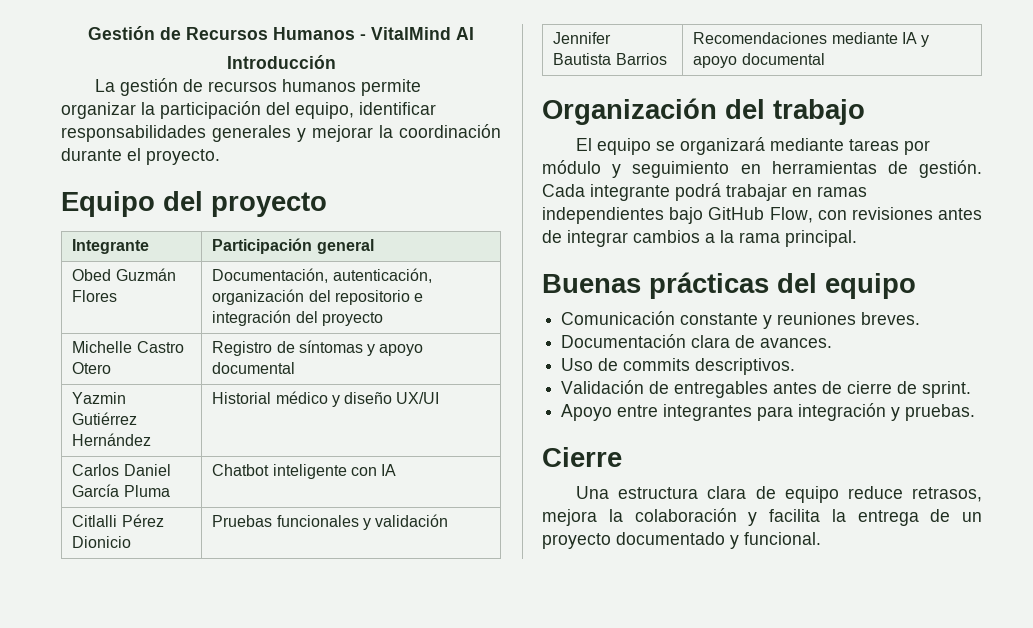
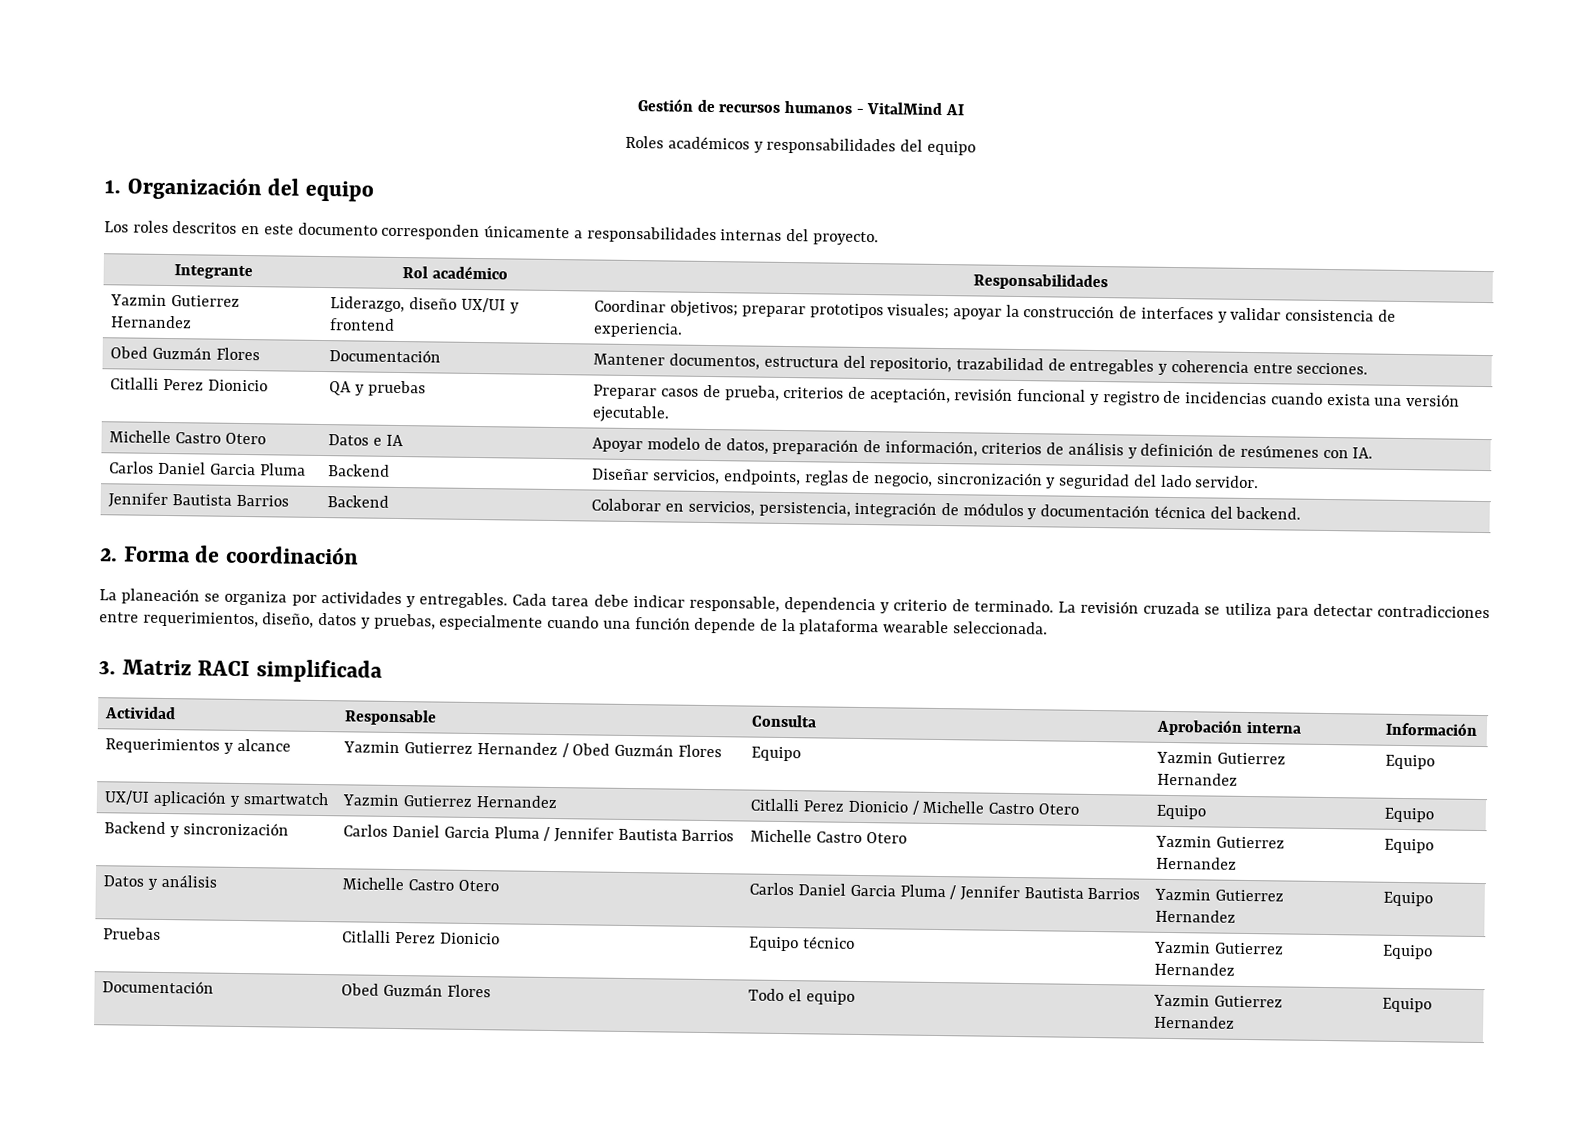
[186,27,355,40] Recursos Humanos -> [718,100,853,114] recursos humanos
[226,55,336,69] [95,78,422,96] [61,101,436,119] [61,124,501,142] [61,148,220,165] [61,191,327,217] [72,239,150,254] [212,238,374,254] [72,268,176,281] [72,290,118,302] [212,268,432,283] [212,289,424,305] [212,310,383,326] [72,341,184,353] [72,362,112,374] [212,340,424,356] [212,362,296,374] [72,392,127,404] [72,412,138,425] [72,433,152,446] [212,391,440,407] [72,464,171,476] [72,484,120,497] Introducción // La gestión de recursos humanos permite organizar la participación del equipo, identificar responsabilidades generales y mejorar la coordinación durante el proyecto. // Equipo del proyecto // Integrante | Participación general // Obed Guzmán Flores | Documentación, autenticación, organización del repositorio e integración del proyecto // Michelle Castro Otero | Registro de síntomas y apoyo documental // Yazmin Gutiérrez Hernández | Historial médico y diseño UX/UI // Carlos Daniel García -> [625,135,976,156] [104,176,374,202] [104,220,879,246] [174,264,253,280] [402,265,508,280] [972,273,1108,291] [110,294,241,307] [111,315,193,329] [330,296,520,314] [330,318,396,331] [594,299,1396,323] [593,322,684,338] [110,346,260,361] [329,349,442,363] [593,353,1369,375] [110,377,268,392] [329,380,426,397] [593,384,1460,407] [592,405,671,423] [109,430,266,445] [328,434,404,447] [592,437,1374,459] [109,461,256,476] Roles académicos y responsabilidades del equipo // 1. Organización del equipo // Los roles descritos en este documento corresponden únicamente a responsabilidades internas del proyecto. // Integrante | Rol académico | Responsabilidades // Yazmin Gutierrez Hernandez | Liderazgo, diseño UX/UI y frontend | Coordinar objetivos; preparar prototipos visuales; apoyar la construcción de interfaces y validar consistencia de experiencia. // Obed Guzmán Flores | Documentación | Mantener documentos, estructura del repositorio, trazabilidad de entregables y coherencia entre secciones. // Citlalli Perez Dionicio | QA y pruebas | Preparar casos de prueba, criterios de aceptación, revisión funcional y registro de incidencias cuando exista una versión ejecutable. // Michelle Castro Otero | Datos e IA | Apoyar modelo de datos, preparación de información, criterios de análisis y definición de resúmenes con IA. // Carlos Daniel Garcia
[212,464,397,479] [72,514,164,527] [72,536,132,548] [212,514,449,530] [553,32,612,44] [553,53,667,65] [693,32,930,47] [693,53,825,68] [542,98,865,125] [576,137,931,155] [542,160,982,178] [542,183,867,201] [542,207,982,224] [542,230,857,247] [542,272,916,299] [561,311,921,329] [561,334,833,348] [561,358,796,375] [561,380,972,398] [561,403,976,421] [542,447,622,467] [576,486,982,503] [542,508,982,526] [542,532,821,549] Chatbot inteligente con IA // Citlalli Pérez Dionicio | Pruebas funcionales y validación // Jennifer Bautista Barrios | Recomendaciones mediante IA y apoyo documental // Organización del trabajo // El equipo se organizará mediante tareas por módulo y seguimiento en herramientas de gestión. Cada integrante podrá trabajar en ramas independientes bajo GitHub Flow, con revisiones antes de integrar cambios a la rama principal. // Buenas prácticas del equipo // Comunicación constante y reuniones breves. // Documentación clara de avances. // Uso de commits descriptivos. // Validación de entregables antes de cierre de sprint. // Apoyo entre integrantes para integración y pruebas. // Cierre // Una estructura clara de equipo reduce retrasos, mejora la colaboración y facilita la entrega de un proyecto documentado y funcional. -> [328,464,391,477] [592,468,1260,490] [108,492,289,509] [327,495,390,508] [591,498,1302,520] [99,545,359,565] [99,588,1491,619] [99,611,1048,636] [98,659,383,683] [104,706,177,720] [344,709,438,726] [751,714,818,728] [1156,718,1303,736] [1385,721,1479,736] [105,738,291,754] [343,741,722,758] [751,746,802,762] [1156,751,1287,765] [1157,772,1239,786] [1385,754,1436,770] [104,790,329,807] [342,794,558,809] [750,798,1079,815] [1156,804,1207,820] [1384,807,1435,823] [104,821,289,838] [343,824,735,843] [750,829,907,844] [1155,835,1286,849] [1156,856,1238,870] [1384,838,1435,854] [103,874,217,890] [342,877,499,892] [749,882,1141,902] [1154,888,1285,902] [1155,909,1237,923] [1383,891,1434,907] [103,927,162,940] [342,930,500,945] [749,936,856,952] [1154,941,1285,955] [1154,962,1236,976] [1382,944,1434,960] [102,980,215,994] [341,983,491,998] [748,988,855,1005] [1153,994,1284,1008] [1154,1015,1236,1029] [1382,997,1433,1013] Backend | Diseñar servicios, endpoints, reglas de negocio, sincronización y seguridad del lado servidor. // Jennifer Bautista Barrios | Backend | Colaborar en servicios, persistencia, integración de módulos y documentación técnica del backend. // 2. Forma de coordinación // La planeación se organiza por actividades y entregables. Cada tarea debe indicar responsable, dependencia y criterio de terminado. La revisión cruzada se utiliza para detectar contradicciones entre requerimientos, diseño, datos y pruebas, especialmente cuando una función depende de la plataforma wearable seleccionada. // 3. Matriz RACI simplificada // Actividad | Responsable | Consulta | Aprobación interna | Información // Requerimientos y alcance | Yazmin Gutierrez Hernandez / Obed Guzmán Flores | Equipo | Yazmin Gutierrez Hernandez | Equipo // UX/UI aplicación y smartwatch | Yazmin Gutierrez Hernandez | Citlalli Perez Dionicio / Michelle Castro Otero | Equipo | Equipo // Backend y sincronización | Carlos Daniel Garcia Pluma / Jennifer Bautista Barrios | Michelle Castro Otero | Yazmin Gutierrez Hernandez | Equipo // Datos y análisis | Michelle Castro Otero | Carlos Daniel Garcia Pluma / Jennifer Bautista Barrios | Yazmin Gutierrez Hernandez | Equipo // Pruebas | Citlalli Perez Dionicio | Equipo técnico | Yazmin Gutierrez Hernandez | Equipo // Documentación | Obed Guzmán Flores | Todo el equipo | Yazmin Gutierrez Hernandez | Equipo

